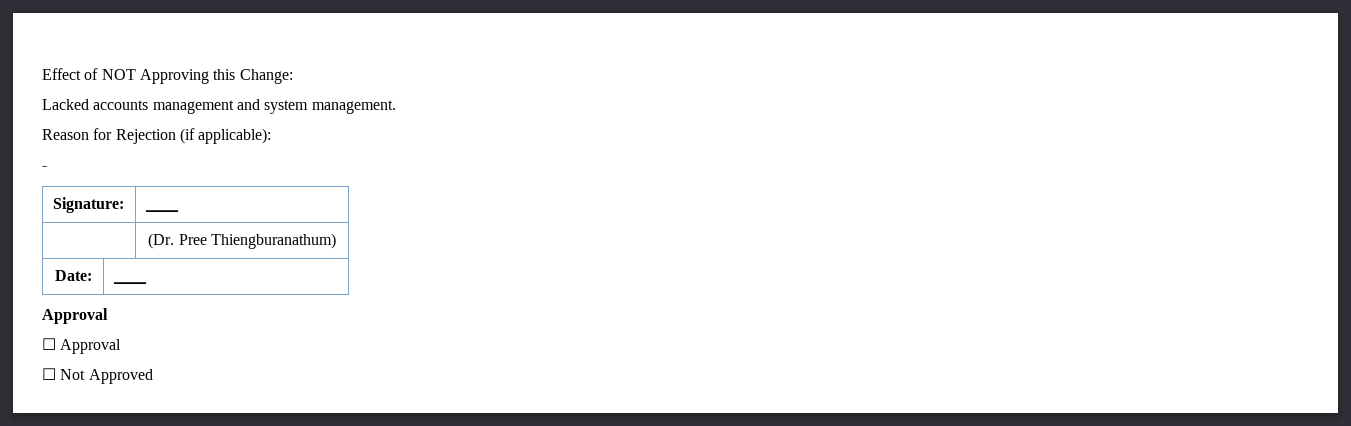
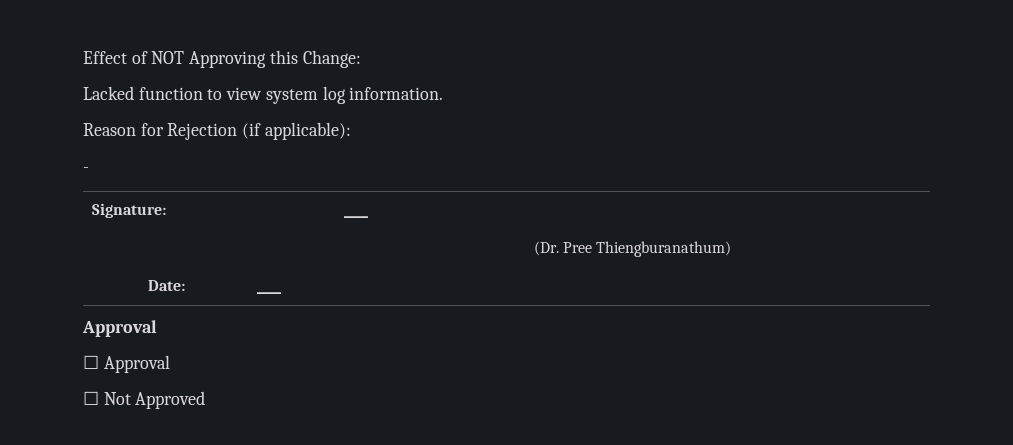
[93,99,396,114] accounts management and system management. -> [138,86,444,104] function to view system log information.

